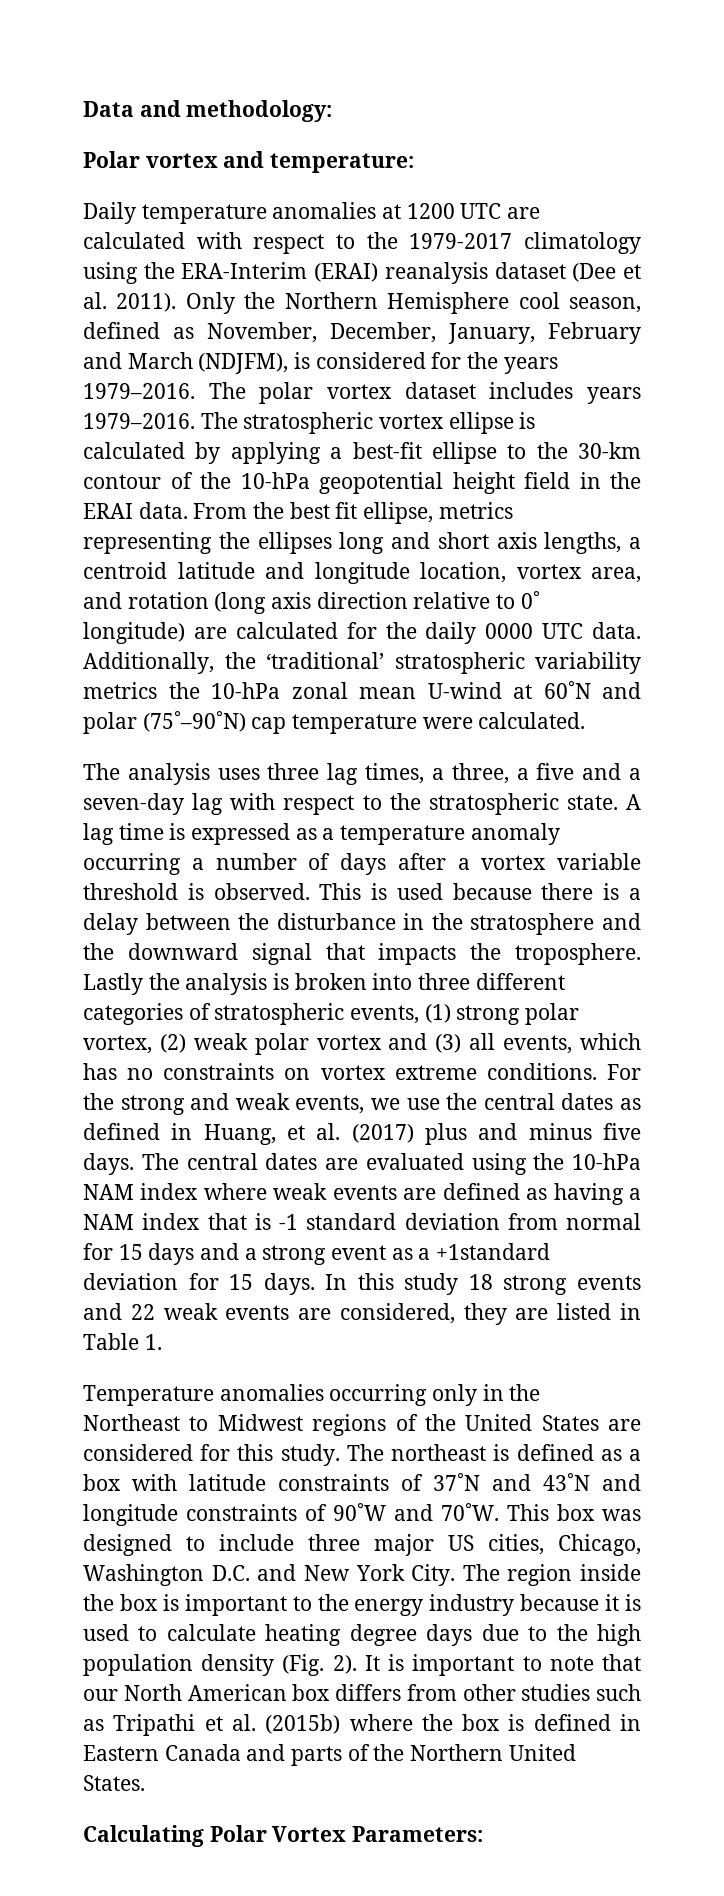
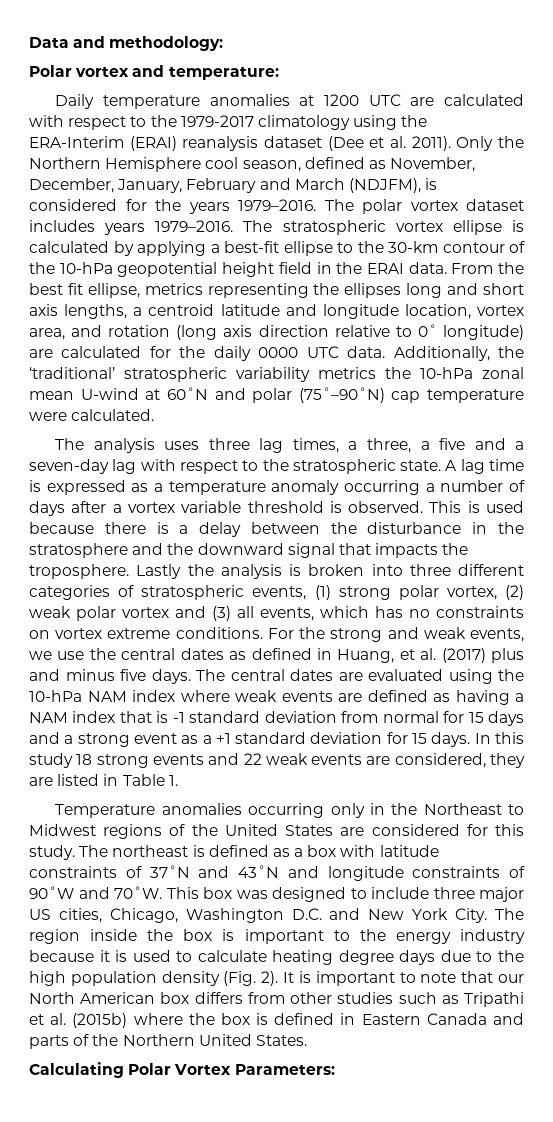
[436,1243,551,1260] +1standard -> [215,732,307,744] +1 standard

